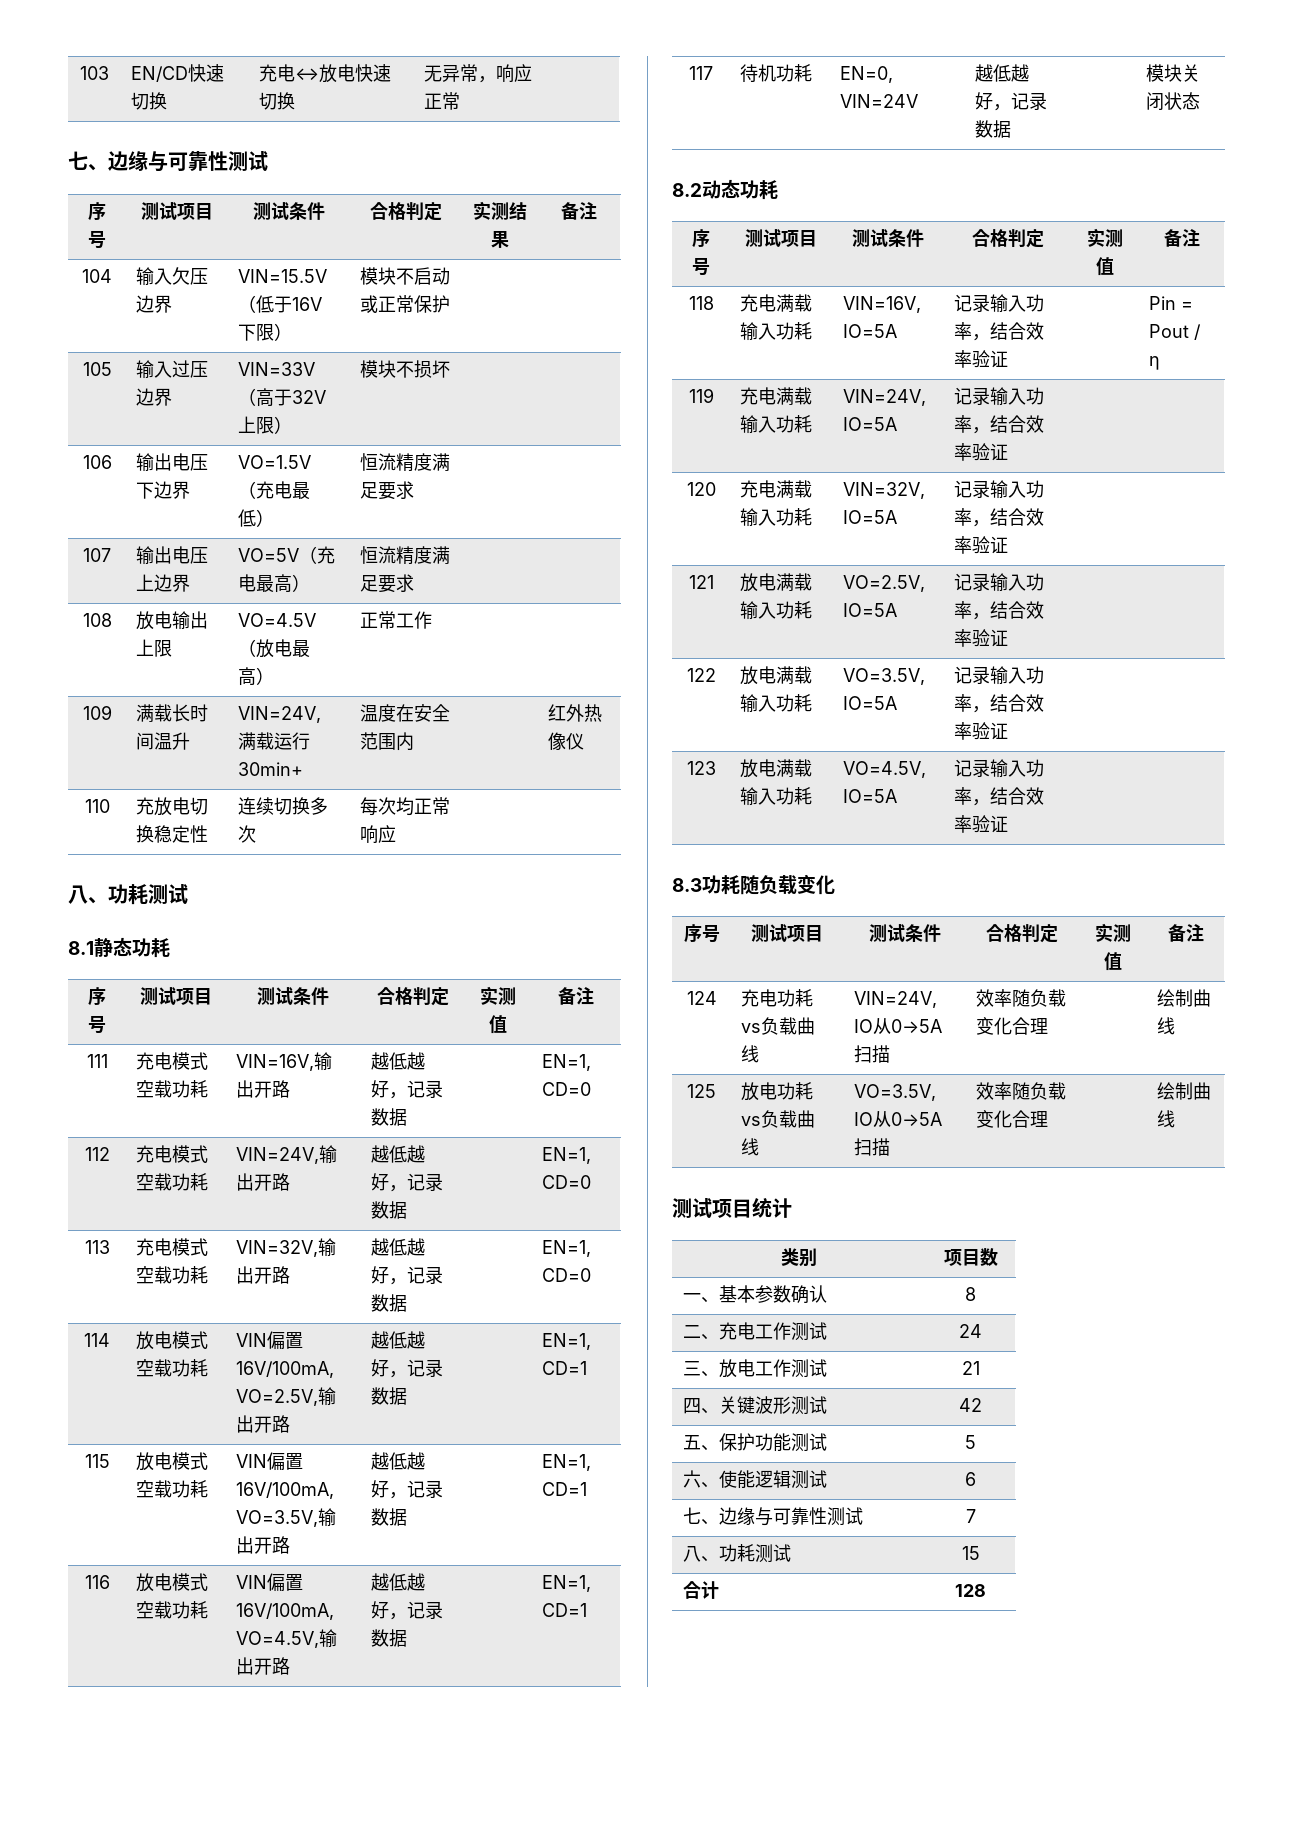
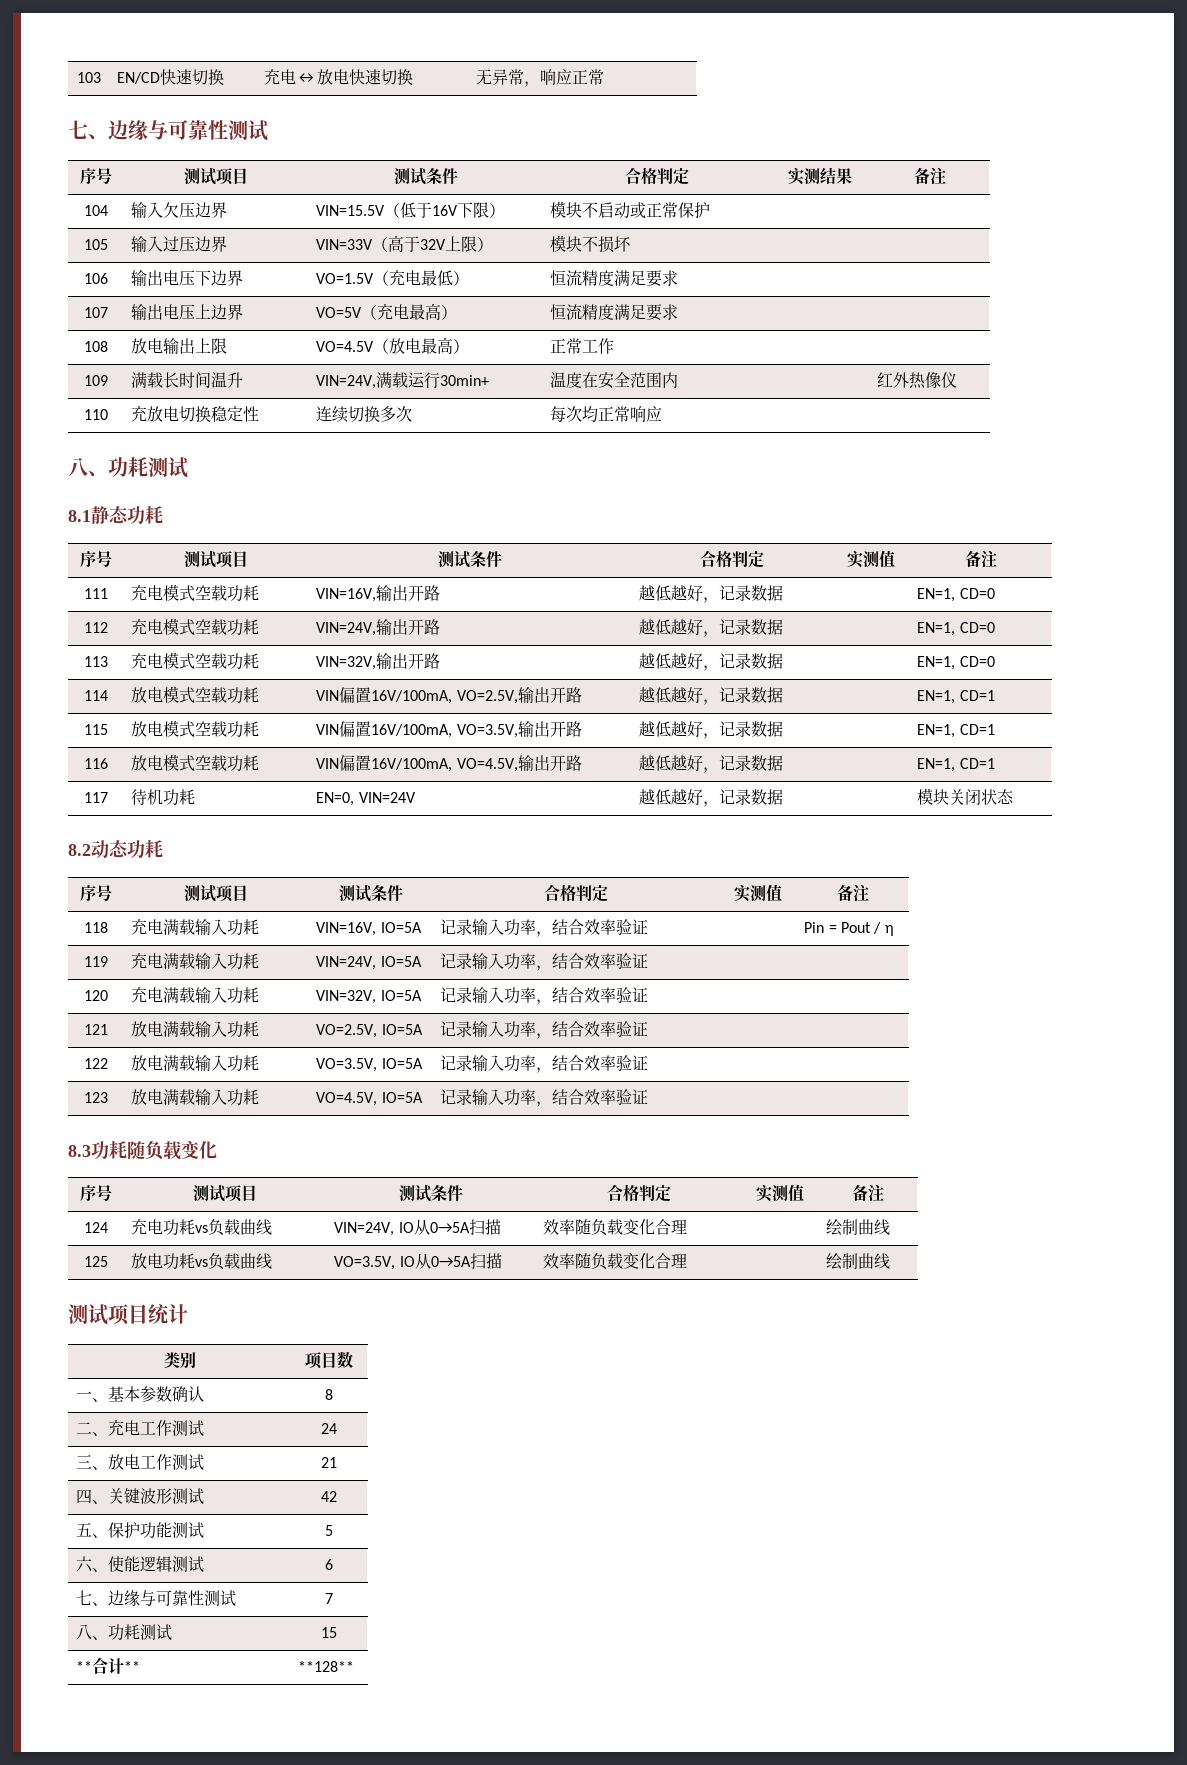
(980, 1553) none -> [76,1661,93,1672] **
[955,1584,986,1597] | 128 -> [124,1661,141,1672] [298,1661,355,1672] ** | **128**

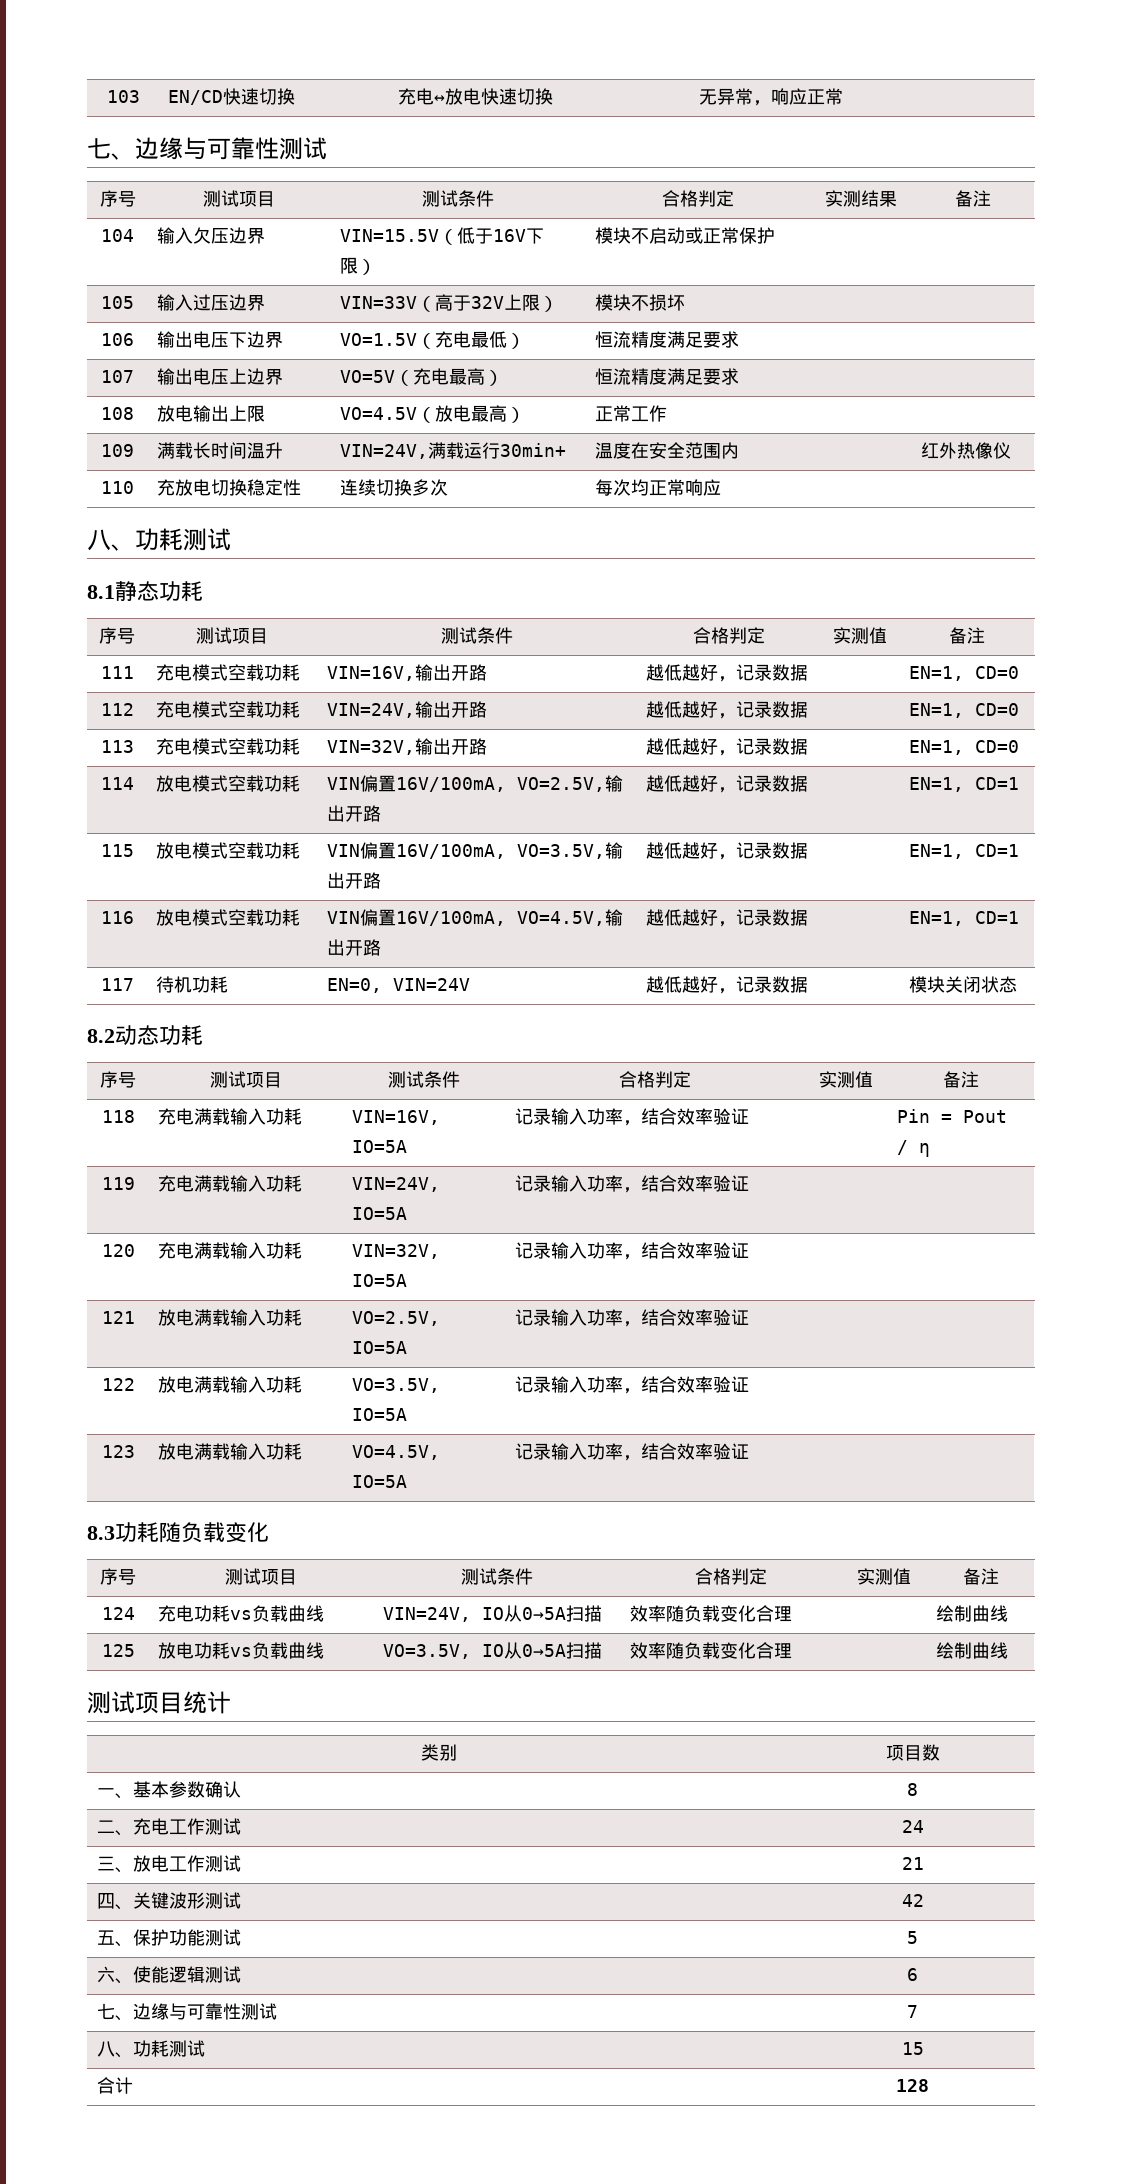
[76,1661,93,1672] ** -> (924, 2048) none
[124,1661,141,1672] [298,1661,355,1672] ** | **128** -> [896,2079,929,2092] | 128

